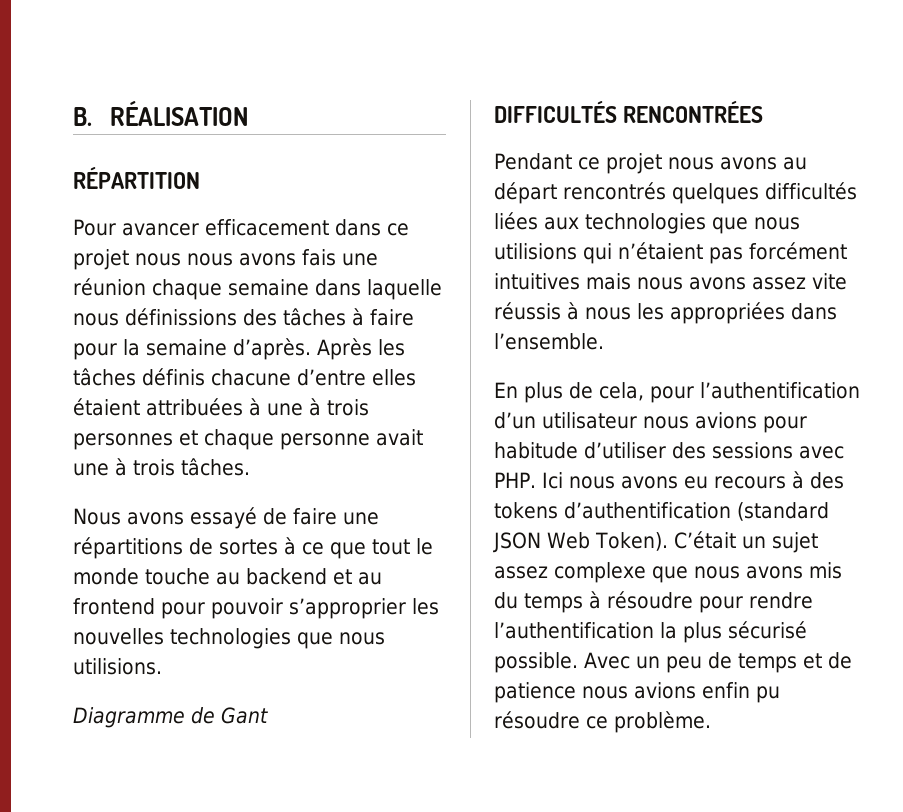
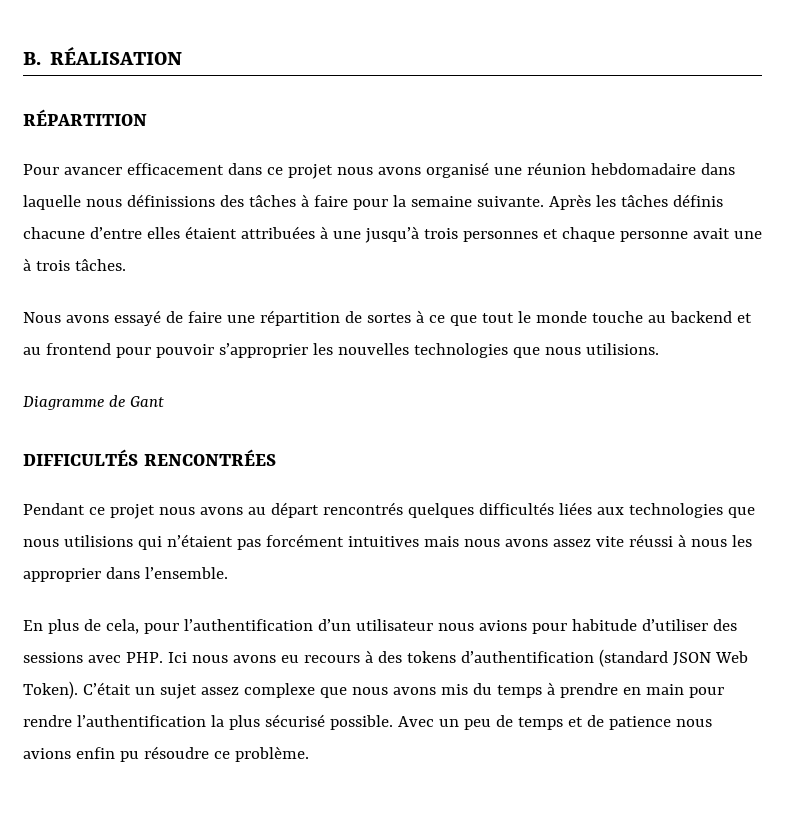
[187,249,378,266] [73,278,309,300] nous avons fais une réunion chaque semaine -> [377,162,696,178] avons organisé une réunion hebdomadaire
[233,338,311,360] d’après. -> [476,196,544,207] suivante.
[309,398,321,416] à -> [364,226,419,243] jusqu’à
[73,537,183,559] répartitions -> [259,310,340,326] répartition
[494,302,561,320] réussis -> [628,534,673,547] réussi
[670,302,785,324] appropriées -> [23,568,101,582] approprier
[607,591,693,609] résoudre -> [559,683,684,698] prendre en main

